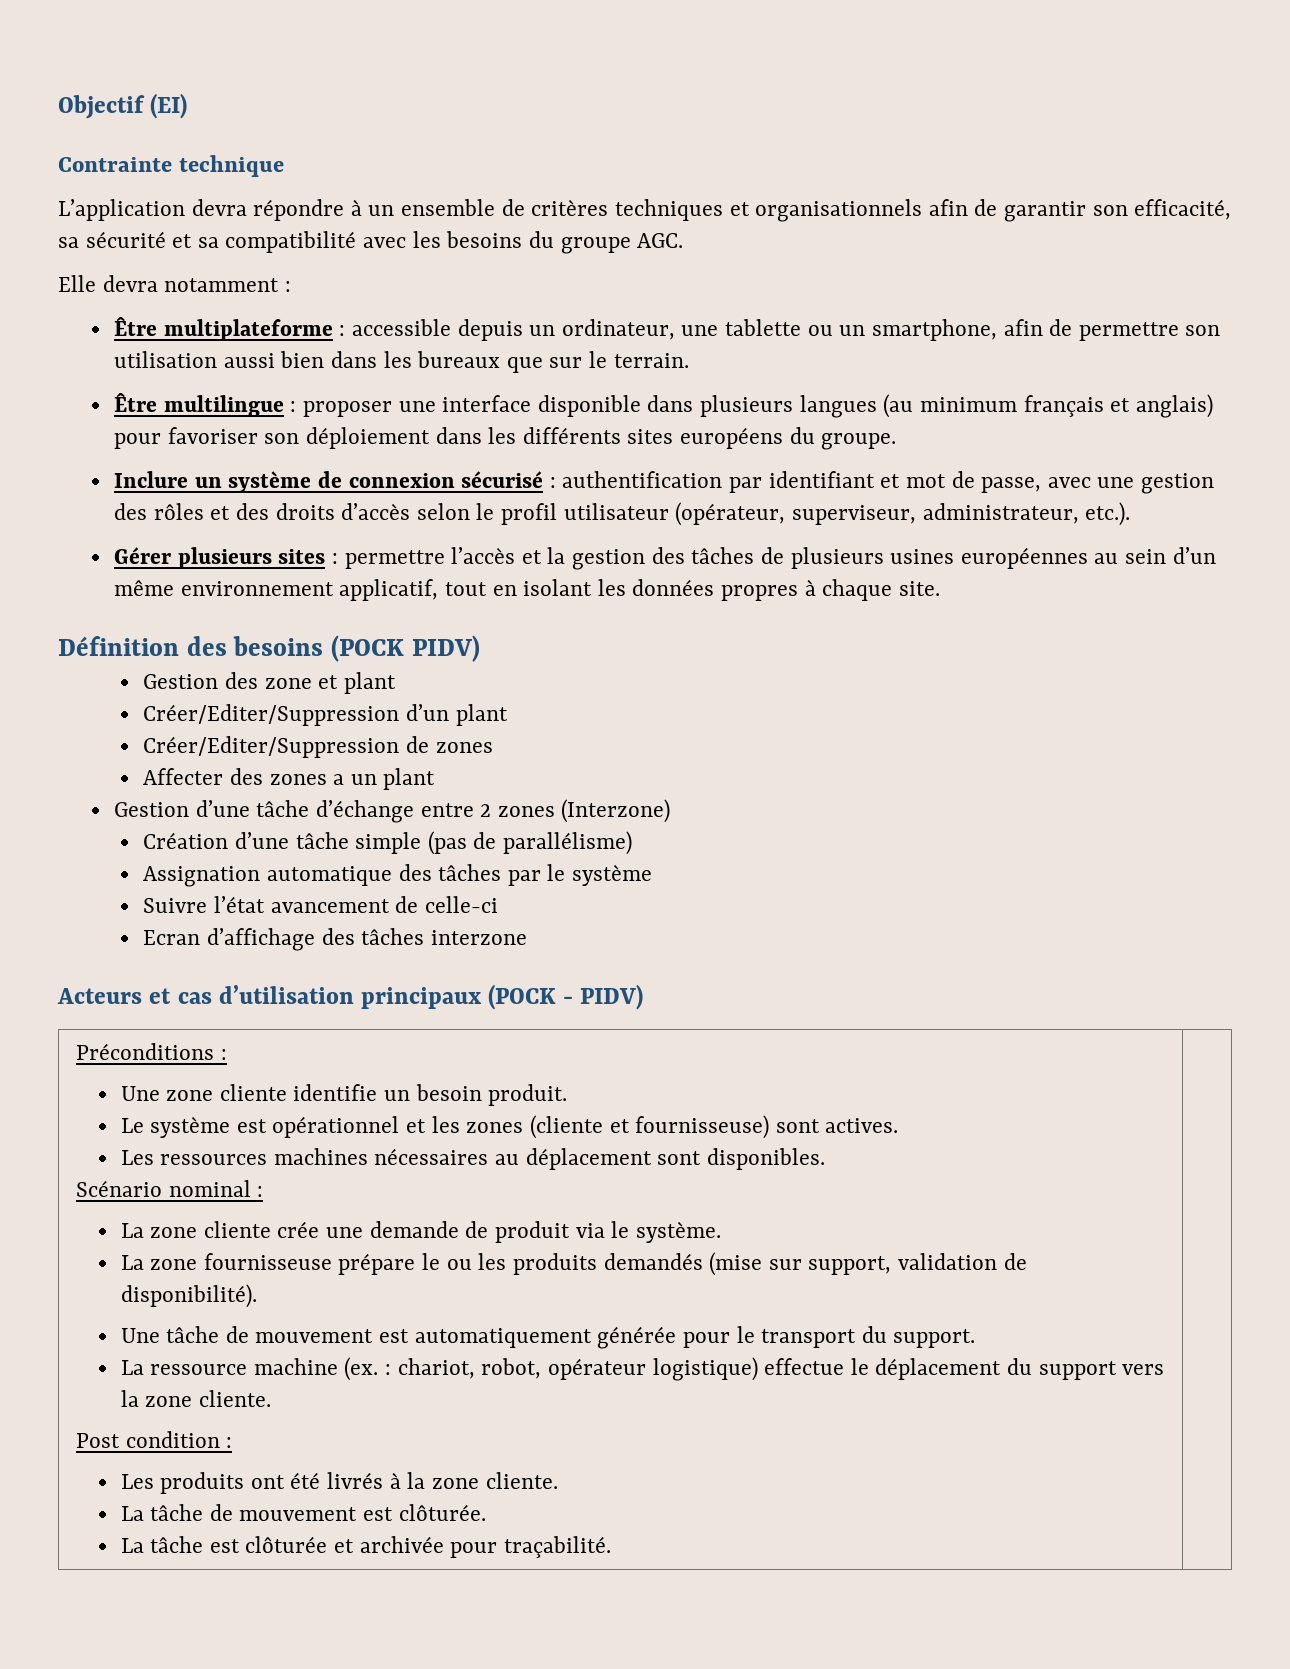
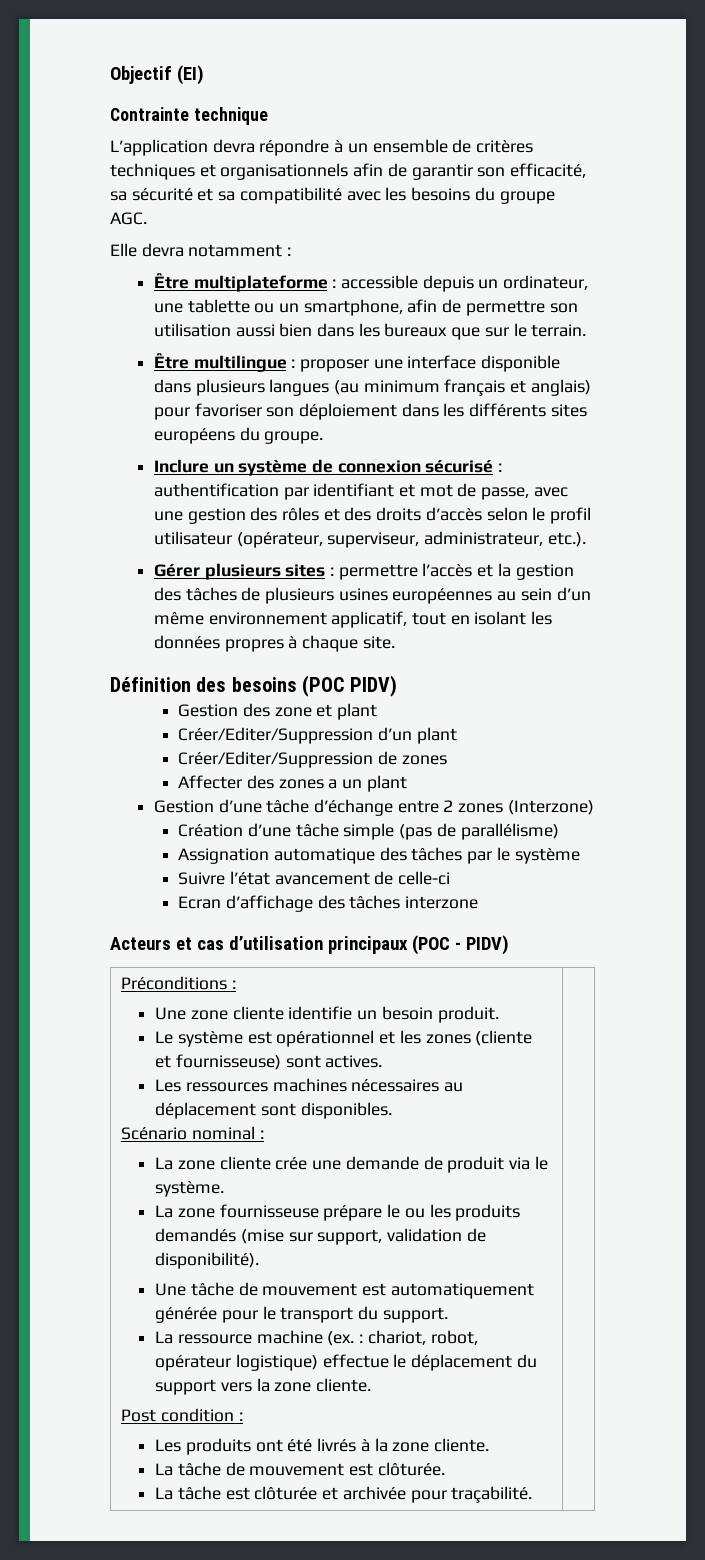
[331,635,405,662] (POCK -> [302,675,345,697] (POC
[488,984,557,1010] (POCK -> [411,935,450,955] (POC

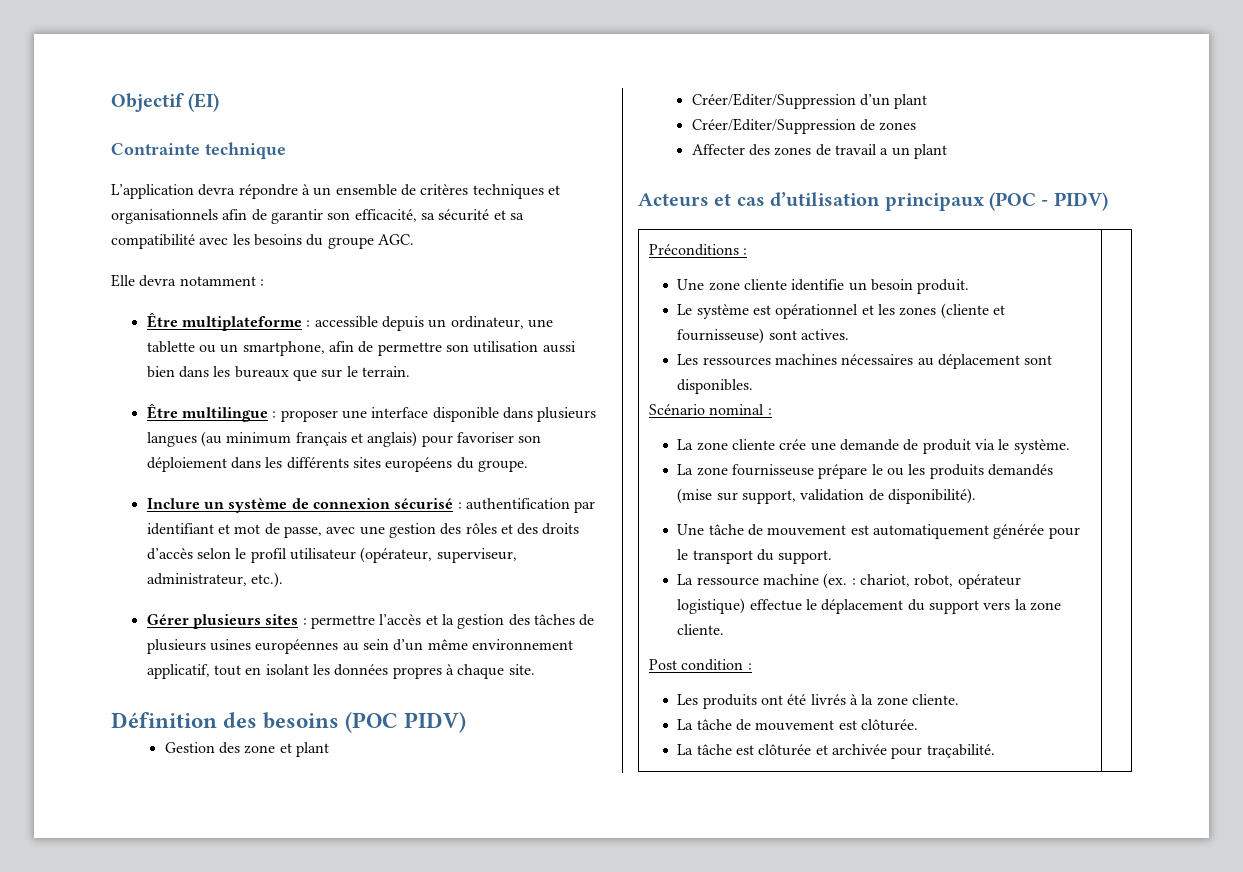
(324, 784) none -> [815,144,877,156] de travail
[153,799,594,816] [178,823,559,840] [178,847,580,864] [178,871,451,885] [178,895,479,912] // Gestion d’une tâche d’échange entre 2 zones (Interzone) // Création d’une tâche simple (pas de parallélisme) // Assignation automatique des tâches par le système // Suivre l’état avancement de celle-ci // Ecran d’affichage des tâches interzone -> (947, 151) none

